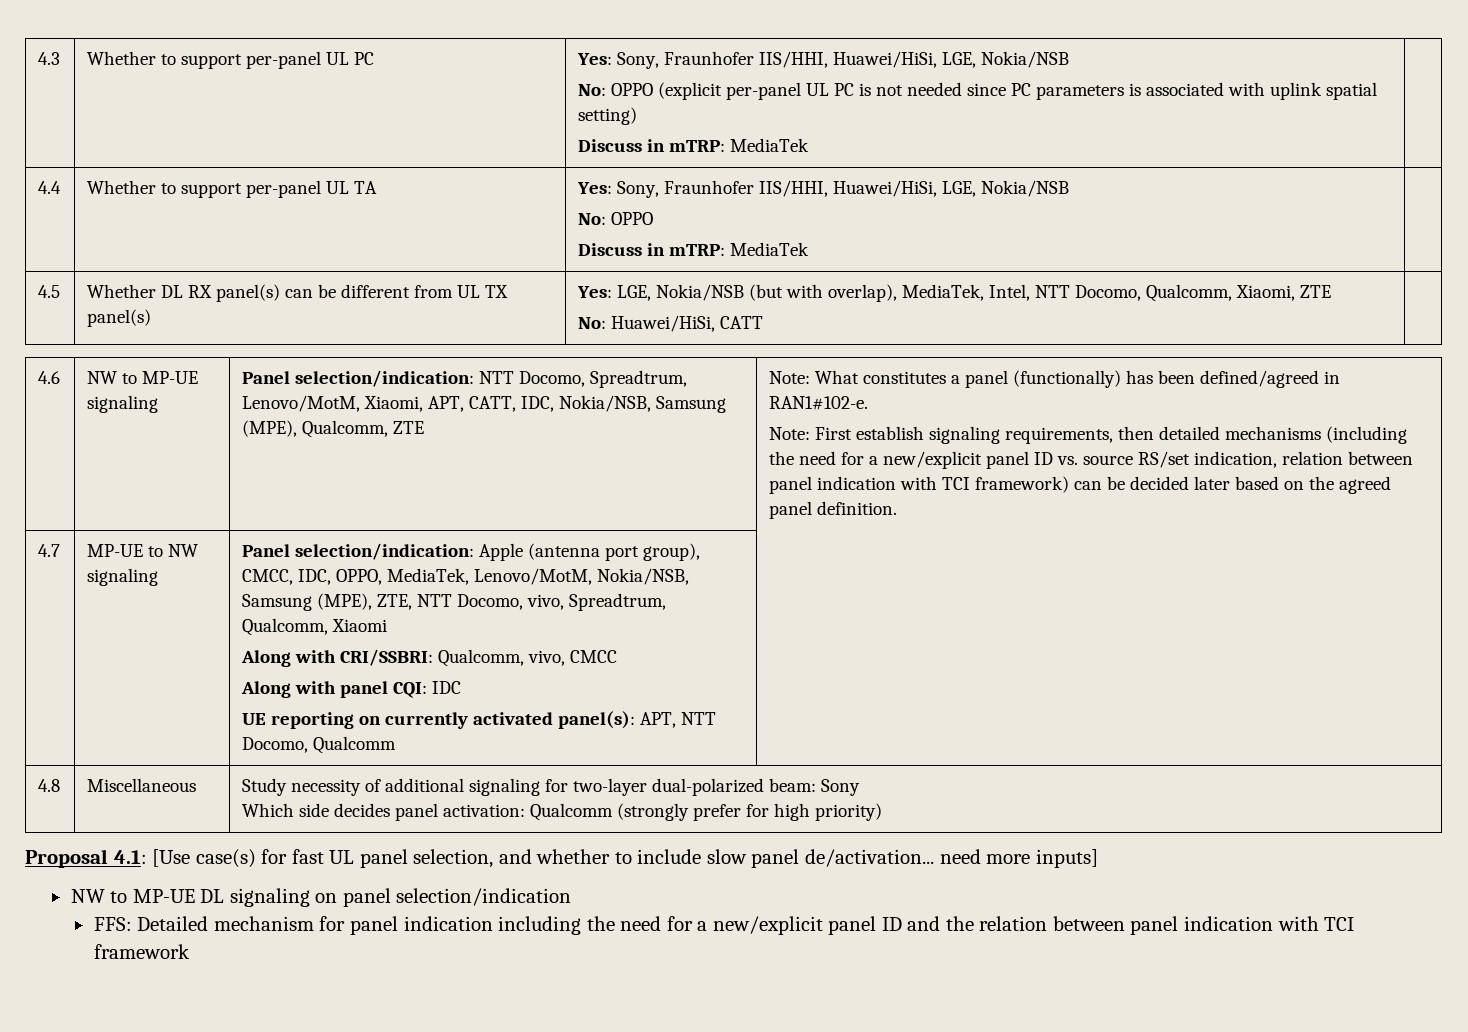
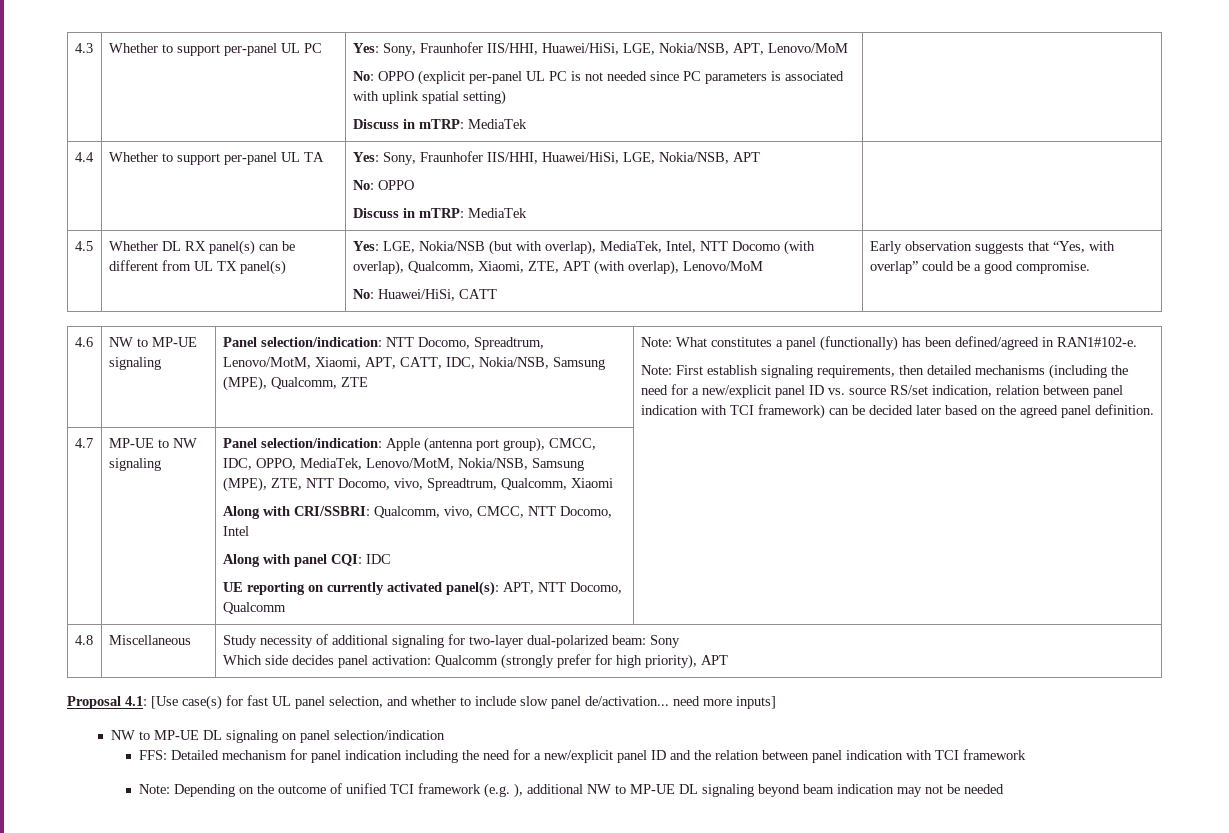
[981,51,1070,68] Nokia/NSB -> [658,43,848,55] Nokia/NSB, APT, Lenovo/MoM
[981,180,1070,197] Nokia/NSB -> [658,152,760,164] Nokia/NSB, APT
[1075,284,1332,302] [578,315,764,332] Docomo, Qualcomm, Xiaomi, ZTE // No: Huawei/HiSi, CATT | -> [731,240,815,255] [352,260,763,275] [352,289,497,301] [869,241,1115,254] [869,261,1090,274] Docomo (with overlap), Qualcomm, Xiaomi, ZTE, APT (with overlap), Lenovo/MoM // No: Huawei/HiSi, CATT | Early observation suggests that “Yes, with overlap” could be a good compromise.
[570,650,618,663] CMCC -> [476,506,612,518] [222,526,249,536] CMCC, NTT Docomo, Intel
[815,803,883,821] priority) -> [644,654,728,669] priority), APT
(190, 951) none -> [139,783,1005,798] // Note: Depending on the outcome of unified TCI framework (e.g. ), additional NW to MP-UE DL signaling beyond beam indication may not be needed

